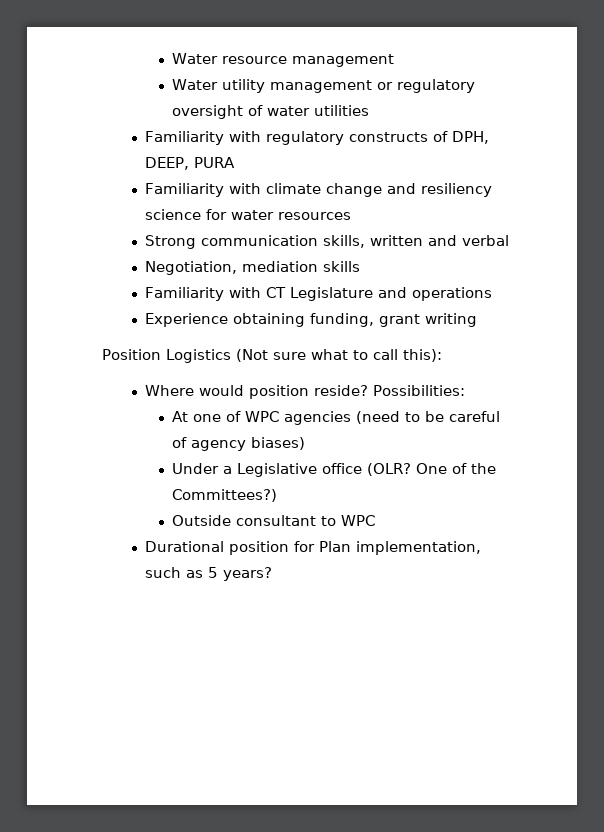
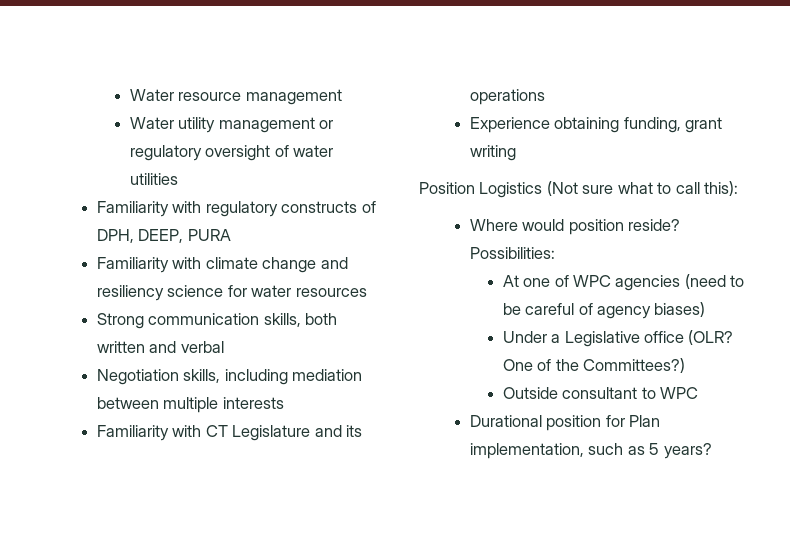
(366, 241) none -> [305,313,338,325] both
[145,261,361,275] Negotiation, mediation skills -> [96,369,363,385] [96,397,284,413] Negotiation skills, including mediation between multiple interests
(408, 292) none -> [346,425,363,437] its

